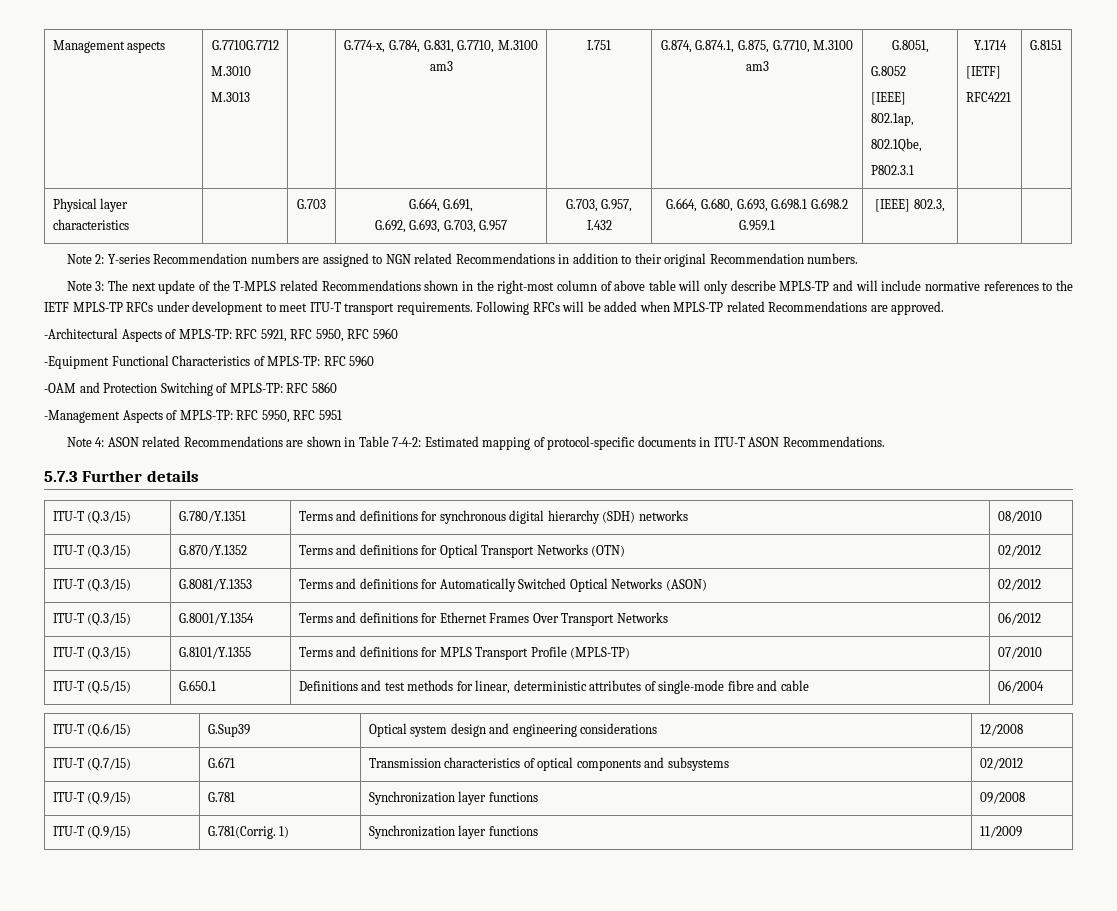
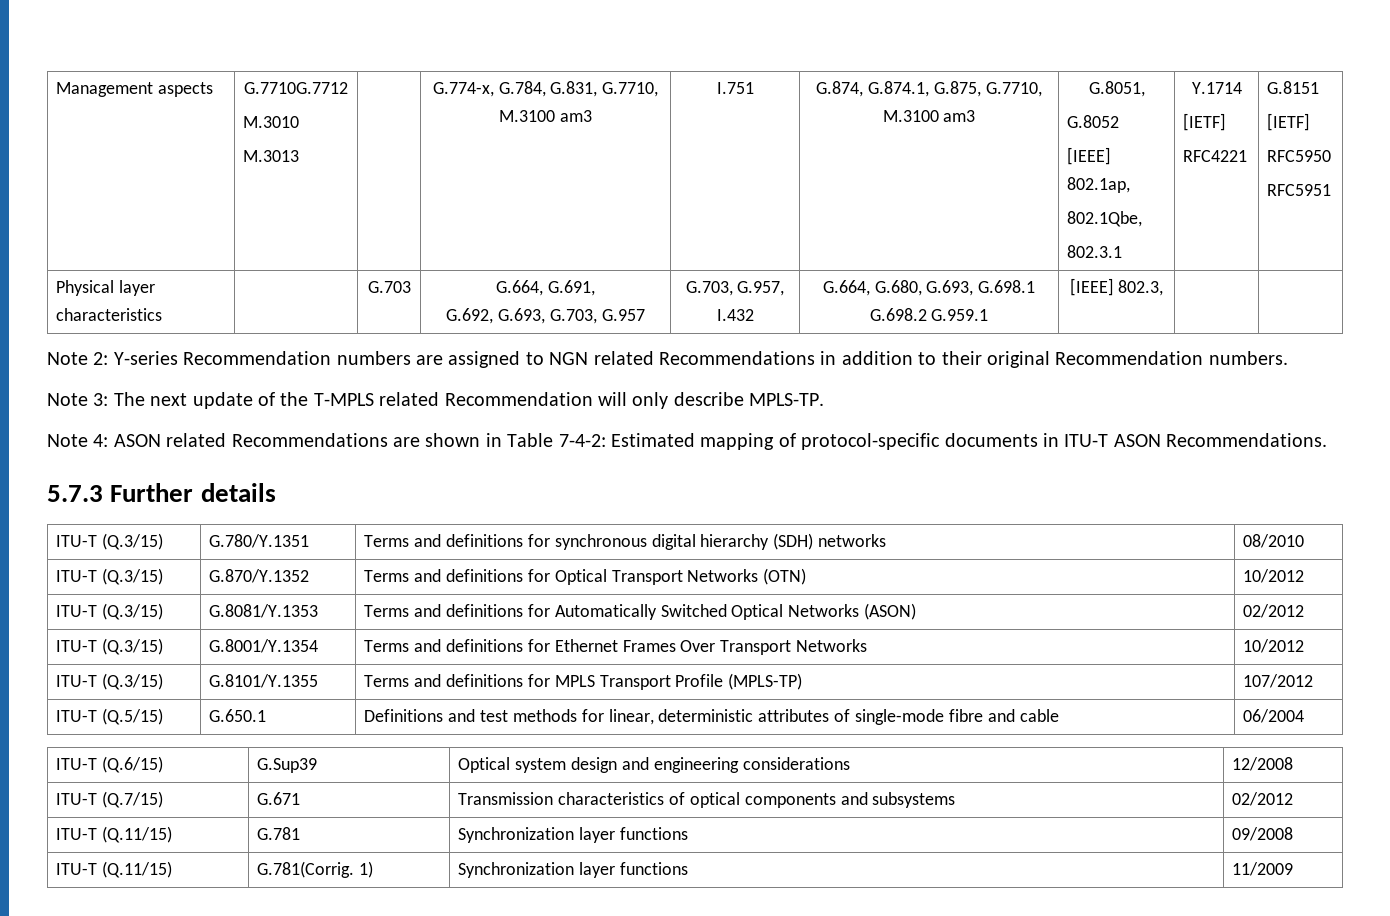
[870,165,914,175] P802.3.1 -> [1067,245,1123,258] 802.3.1
(1062, 45) none -> [1267,113,1311,131] [1267,150,1332,162] [1267,184,1332,196] // [IETF] // RFC5950 // RFC5951
[321,280,1074,294] [44,301,945,315] [44,328,398,342] [44,355,375,369] [44,382,337,396] [44,410,342,423] Recommendations shown in the right-most column of above table will only describe MPLS-TP and will include normative references to the IETF MPLS-TP RFCs under development to meet ITU-T transport requirements. Following RFCs will be added when MPLS-TP related Recommendations are approved. // -Architectural Aspects of MPLS-TP: RFC 5921, RFC 5950, RFC 5960 // -Equipment Functional Characteristics of MPLS-TP: RFC 5960 // -OAM and Protection Switching of MPLS-TP: RFC 5860 // -Management Aspects of MPLS-TP: RFC 5950, RFC 5951 -> [444,392,825,409] Recommendation will only describe MPLS-TP.
[997,545,1041,557] 02/2012 -> [1243,569,1305,583] 10/2012
[997,612,1041,625] 06/2012 -> [1243,639,1305,653] 10/2012
[997,647,1042,659] 07/2010 -> [1243,674,1314,688] 107/2012
[87,792,132,805] (Q.9/15) -> [102,826,173,843] (Q.11/15)
[87,826,132,839] (Q.9/15) -> [102,861,173,878] (Q.11/15)

